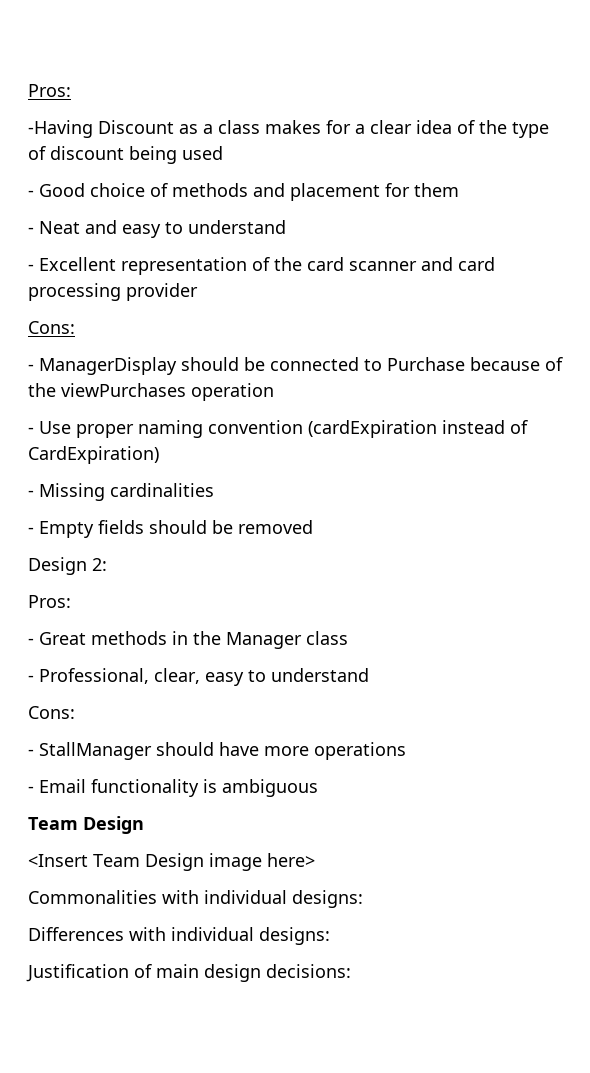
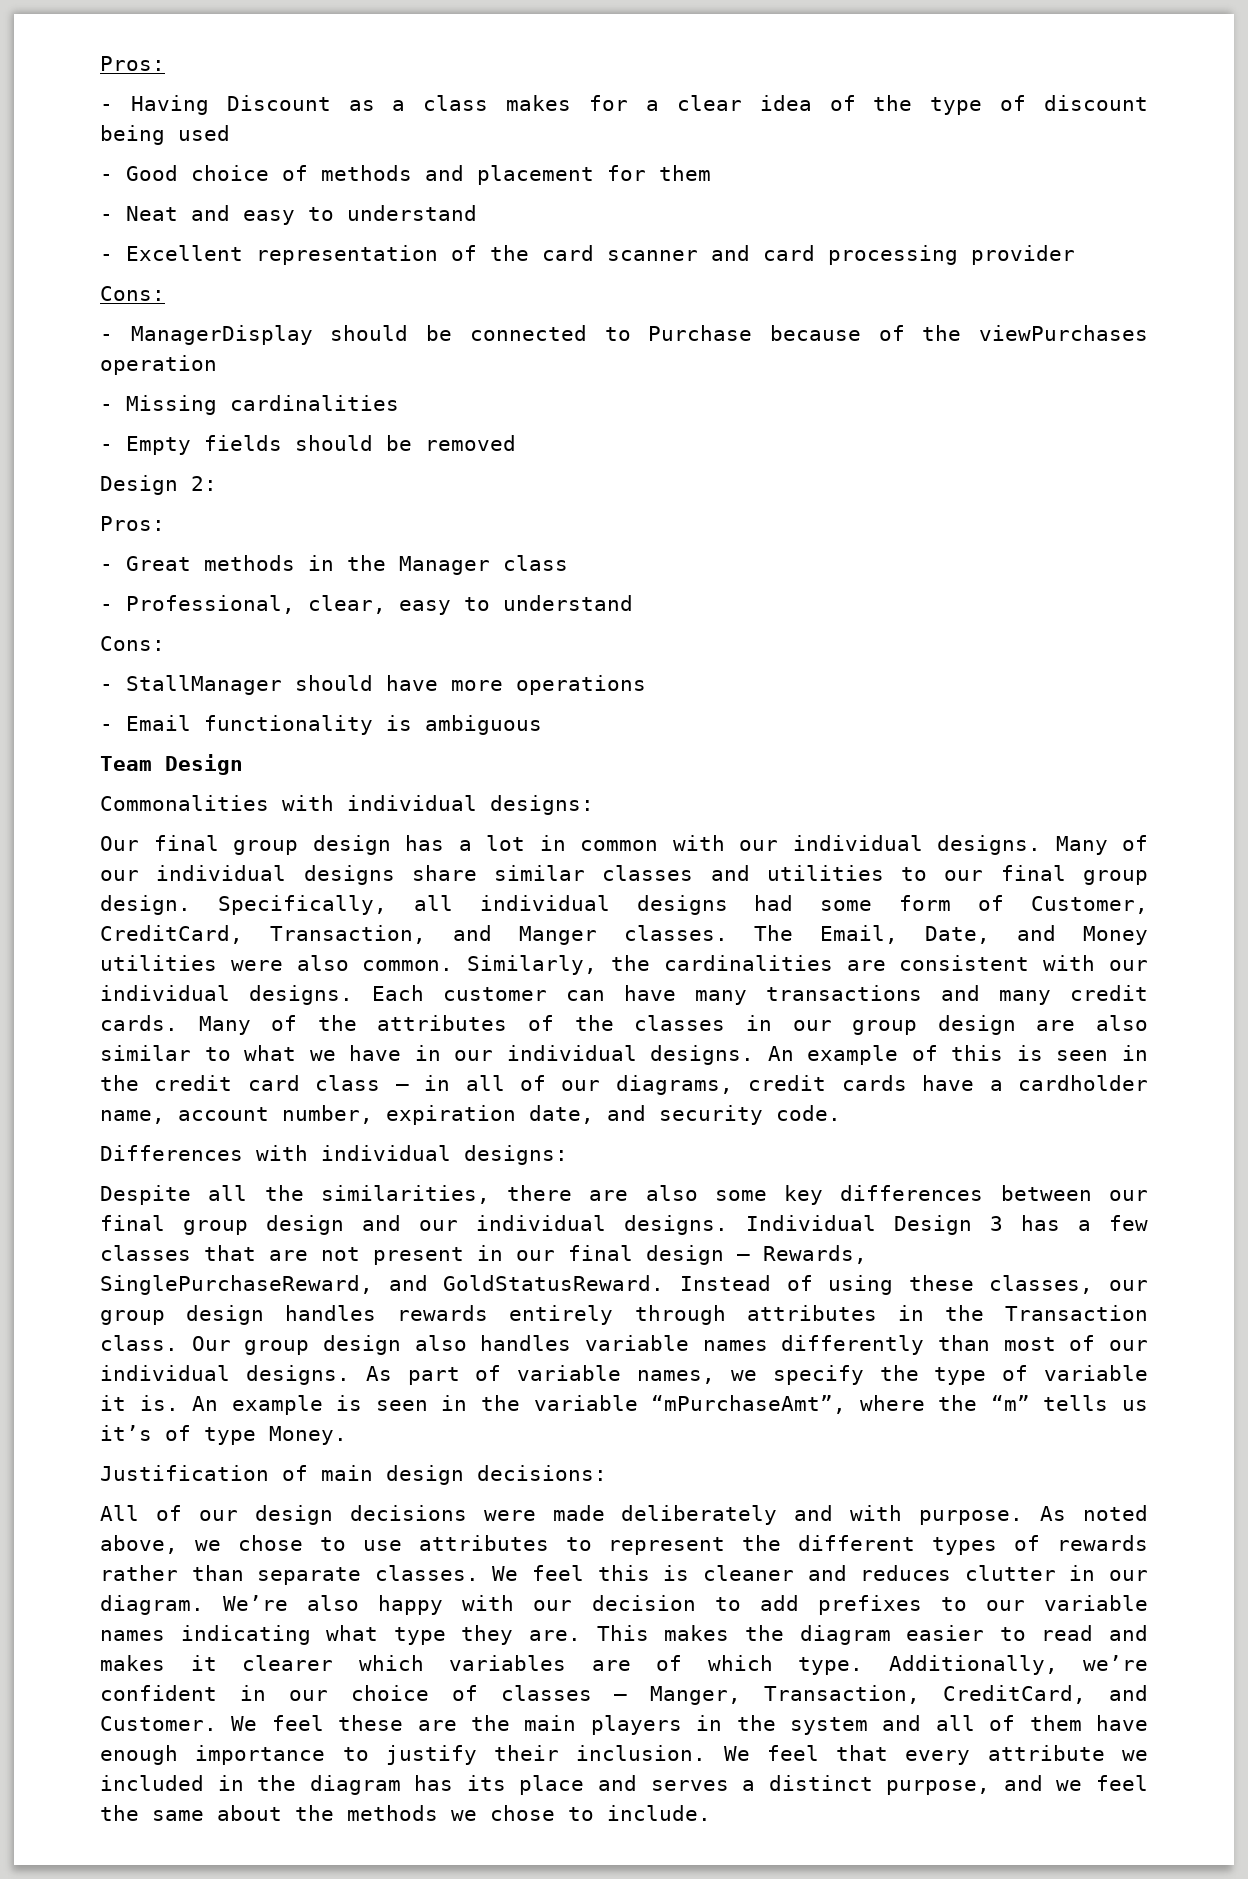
[28,84,71,97] [28,120,93,138] Pros: // -Having -> [100,56,165,71] [100,95,209,115] Pros: // - Having
[28,420,528,438] [28,446,159,464] // - Use proper naming convention (cardExpiration instead of CardExpiration) -> (217, 365) none
[28,853,315,871] // <Insert Team Design image here> -> (243, 764) none
[28,927,330,945] Differences with individual designs: -> [100,835,1148,855] [100,865,1148,885] [100,895,1149,915] [100,925,1149,945] [100,955,1148,975] [100,985,1148,1005] [100,1015,1149,1035] [100,1045,1148,1065] [100,1075,1148,1095] [100,1105,841,1125] [100,1145,568,1165] [100,1185,1148,1205] [100,1215,1148,1235] [100,1245,867,1265] [100,1275,1148,1295] [100,1305,1148,1325] [100,1335,1148,1355] [100,1365,1149,1385] [100,1395,1148,1415] [100,1425,347,1445] Our final group design has a lot in common with our individual designs. Many of our individual designs share similar classes and utilities to our final group design. Specifically, all individual designs had some form of Customer, CreditCard, Transaction, and Manger classes. The Email, Date, and Money utilities were also common. Similarly, the cardinalities are consistent with our individual designs. Each customer can have many transactions and many credit cards. Many of the attributes of the classes in our group design are also similar to what we have in our individual designs. An example of this is seen in the credit card class – in all of our diagrams, credit cards have a cardholder name, account number, expiration date, and security code. // Differences with individual designs: // Despite all the similarities, there are also some key differences between our final group design and our individual designs. Individual Design 3 has a few classes that are not present in our final design – Rewards, SinglePurchaseReward, and GoldStatusReward. Instead of using these classes, our group design handles rewards entirely through attributes in the Transaction class. Our group design also handles variable names differently than most of our individual designs. As part of variable names, we specify the type of variable it is. An example is seen in the variable “mPurchaseAmt”, where the “m” tells us it’s of type Money.
(351, 971) none -> [100,1505,1148,1525] [100,1535,1148,1555] [100,1565,1149,1585] [100,1595,1148,1615] [100,1625,1149,1645] [100,1655,1148,1675] [100,1685,1148,1705] [100,1715,1148,1735] [100,1745,1148,1765] [100,1775,1148,1795] [100,1805,711,1821] // All of our design decisions were made deliberately and with purpose. As noted above, we chose to use attributes to represent the different types of rewards rather than separate classes. We feel this is cleaner and reduces clutter in our diagram. We’re also happy with our decision to add prefixes to our variable names indicating what type they are. This makes the diagram easier to read and makes it clearer which variables are of which type. Additionally, we’re confident in our choice of classes – Manger, Transaction, CreditCard, and Customer. We feel these are the main players in the system and all of them have enough importance to justify their inclusion. We feel that every attribute we included in the diagram has its place and serves a distinct purpose, and we feel the same about the methods we chose to include.

